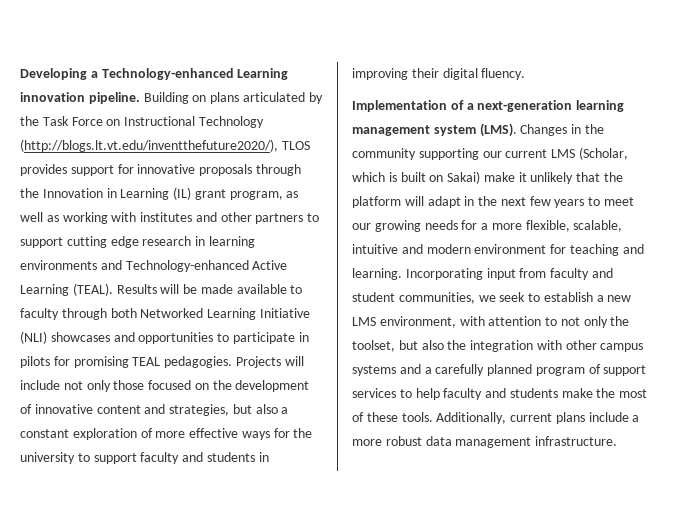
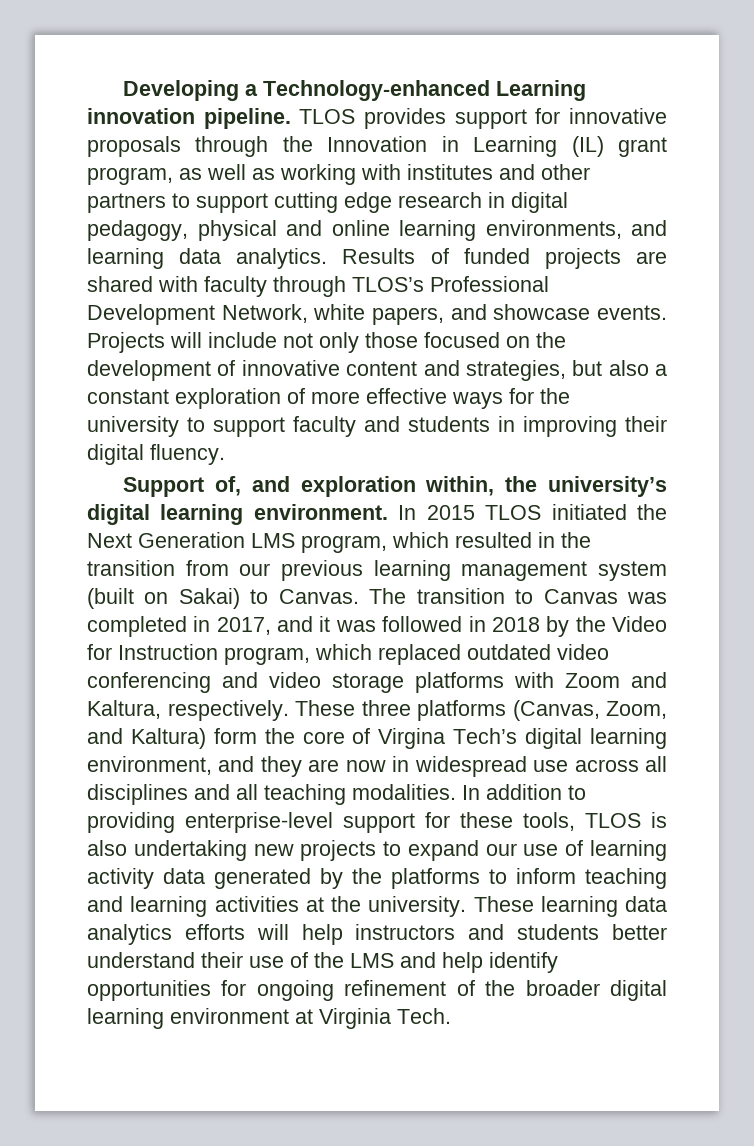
[143,92,323,104] [20,116,264,128] [20,139,278,152] Building on plans articulated by the Task Force on Instructional Technology (http://blogs.lt.vt.edu/inventthefuture2020/), -> (291, 118) none
[208,236,255,248] [20,260,288,272] [20,283,303,296] [20,308,310,320] [20,331,309,344] [20,356,233,368] learning environments and Technology-enhanced Active Learning (TEAL). Results will be made available to faculty through both Networked Learning Initiative (NLI) showcases and opportunities to participate in pilots for promising TEAL pedagogies. -> [511,192,568,213] [87,220,667,241] [87,248,667,269] [87,276,549,297] [87,304,667,325] digital pedagogy, physical and online learning environments, and learning data analytics. Results of funded projects are shared with faculty through TLOS’s Professional Development Network, white papers, and showcase events.
[352,100,625,112] [352,123,604,137] [352,147,628,160] [352,171,624,184] [352,196,635,208] [352,220,623,232] [352,244,644,256] [352,268,613,280] [352,292,632,304] [352,316,630,328] [352,340,644,352] [352,364,647,376] [352,388,648,400] [352,412,640,424] [352,436,618,448] Implementation of a next-generation learning management system (LMS). Changes in the community supporting our current LMS (Scholar, which is built on Sakai) make it unlikely that the platform will adapt in the next few years to meet our growing needs for a more flexible, scalable, intuitive and modern environment for teaching and learning. Incorporating input from faculty and student communities, we seek to establish a new LMS environment, with attention to not only the toolset, but also the integration with other campus systems and a carefully planned program of support services to help faculty and students make the most of these tools. Additionally, current plans include a more robust data management infrastructure. -> [123,476,667,497] [87,504,668,525] [87,532,591,553] [87,560,667,581] [87,588,668,609] [87,616,668,637] [87,644,609,665] [87,672,667,693] [87,700,667,721] [87,728,668,749] [87,756,668,777] [87,784,586,805] [87,812,667,833] [87,840,667,861] [87,868,667,889] [87,896,667,917] [87,924,667,945] [87,952,558,973] [87,980,668,1001] [87,1008,451,1029] Support of, and exploration within, the university’s digital learning environment. In 2015 TLOS initiated the Next Generation LMS program, which resulted in the transition from our previous learning management system (built on Sakai) to Canvas. The transition to Canvas was completed in 2017, and it was followed in 2018 by the Video for Instruction program, which replaced outdated video conferencing and video storage platforms with Zoom and Kaltura, respectively. These three platforms (Canvas, Zoom, and Kaltura) form the core of Virgina Tech’s digital learning environment, and they are now in widespread use across all disciplines and all teaching modalities. In addition to providing enterprise-level support for these tools, TLOS is also undertaking new projects to expand our use of learning activity data generated by the platforms to inform teaching and learning activities at the university. These learning data analytics efforts will help instructors and students better understand their use of the LMS and help identify opportunities for ongoing refinement of the broader digital learning environment at Virginia Tech.

